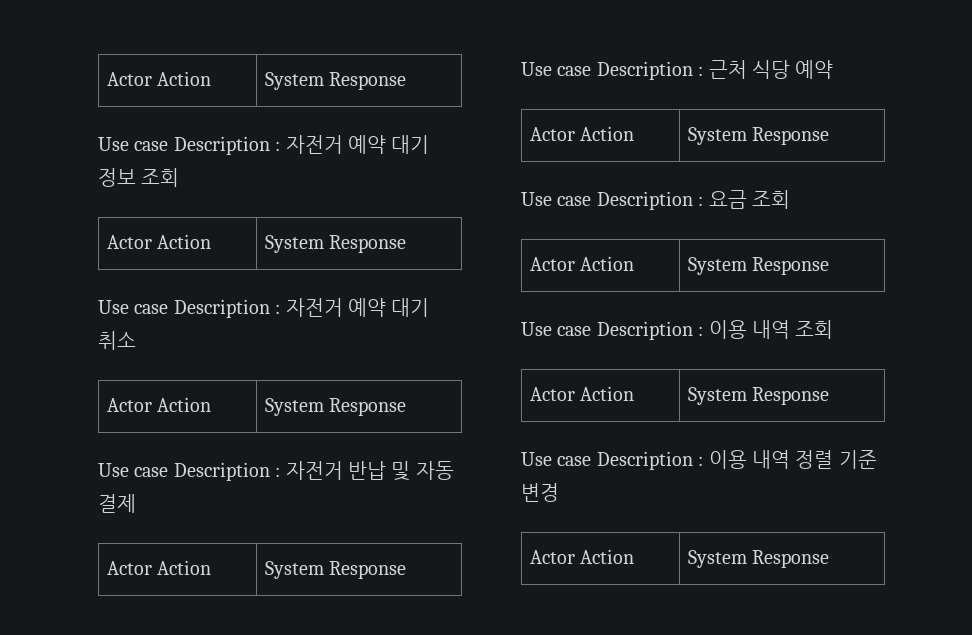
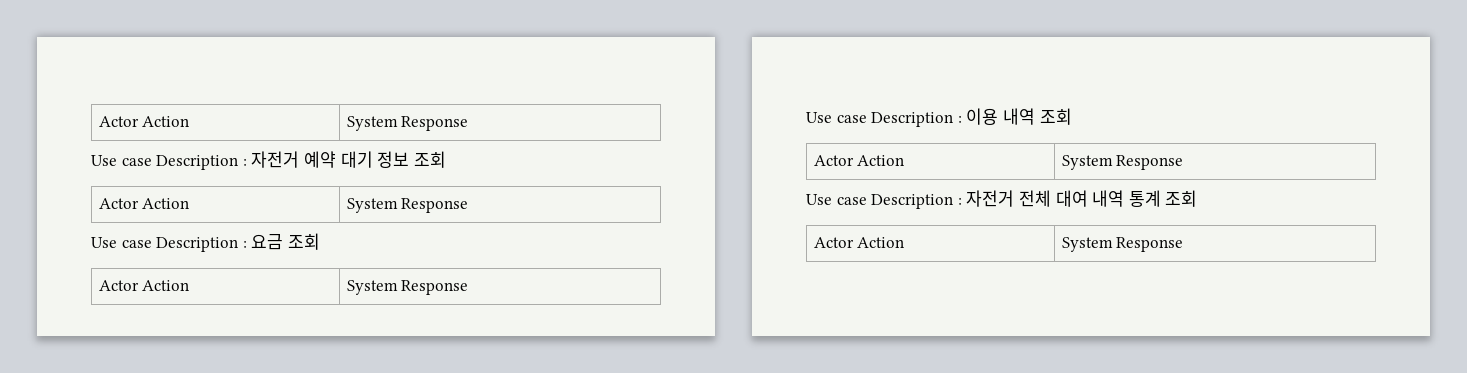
[98,298,430,318] [98,331,136,350] [107,397,212,412] [265,398,407,416] [98,461,454,481] [98,494,136,513] [107,560,212,575] [265,561,407,579] [521,60,834,80] [530,126,635,141] [688,127,830,145] // Use case Description : 자전거 예약 대기 취소 // Actor Action | System Response // Use case Description : 자전거 반납 및 자동 결제 // Actor Action | System Response // Use case Description : 근처 식당 예약 // Actor Action | System Response -> (469, 205) none
[708,450,877,469] [521,483,559,502] 이용 내역 정렬 기준 변경 -> [966,190,1198,207] 자전거 전체 대여 내역 통계 조회

